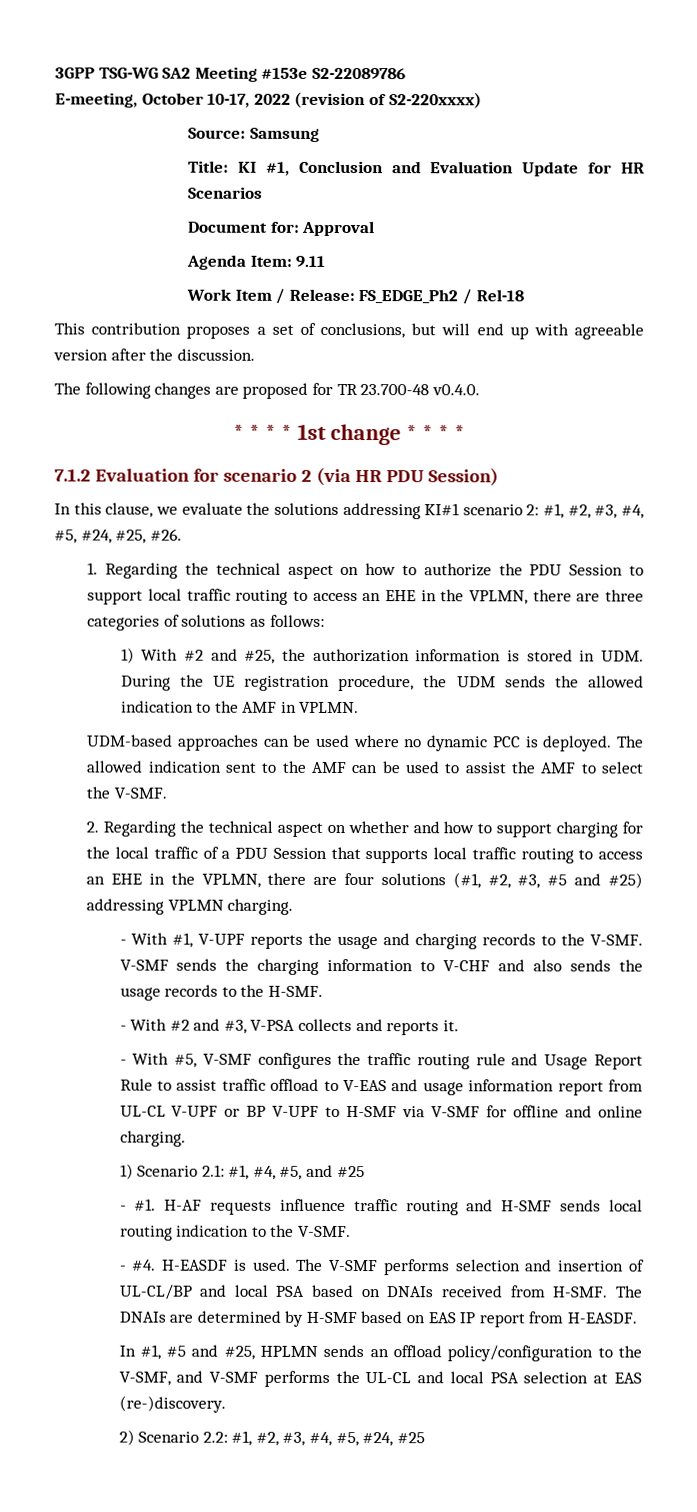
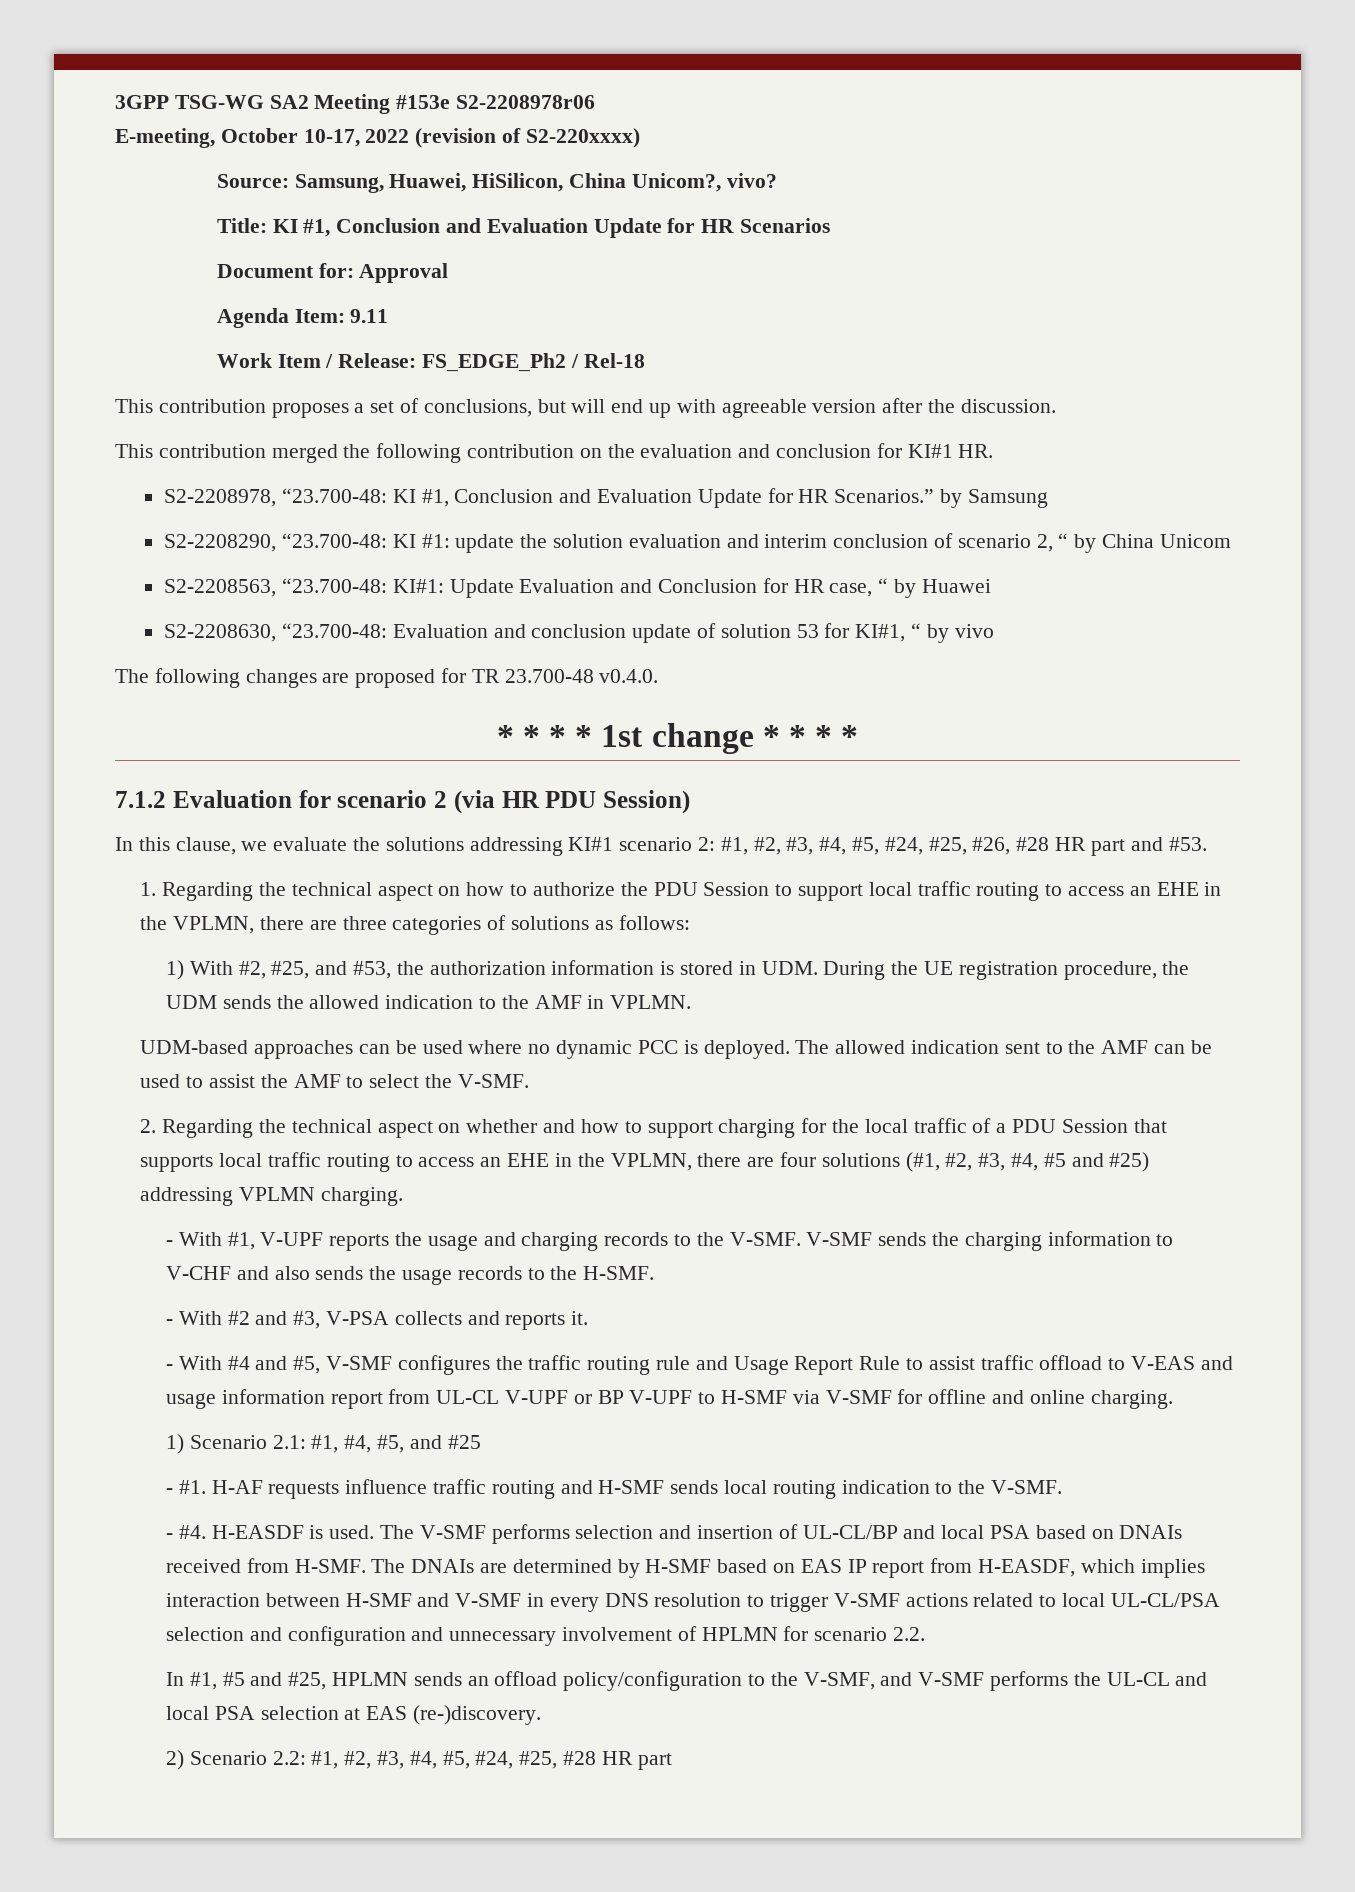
[311,67,406,80] S2-22089786 -> [456,95,596,109] S2-2208978r06
[249,127,320,142] Samsung -> [294,173,777,193] Samsung, Huawei, HiSilicon, China Unicom?, vivo?
(255, 354) none -> [115,443,994,463] [164,488,1048,508] [164,533,1231,553] [164,578,991,598] [164,623,994,643] // This contribution merged the following contribution on the evaluation and conclusion for KI#1 HR. // S2-2208978, “23.700-48: KI #1, Conclusion and Evaluation Update for HR Scenarios.” by Samsung // S2-2208290, “23.700-48: KI #1: update the solution evaluation and interim conclusion of scenario 2, “ by China Unicom // S2-2208563, “23.700-48: KI#1: Update Evaluation and Conclusion for HR case, “ by Huawei // S2-2208630, “23.700-48: Evaluation and conclusion update of solution 53 for KI#1, “ by vivo
[149,528,182,541] #26. -> [972,837,1207,856] #26, #28 HR part and #53.
[183,648,276,664] #2 and #25, -> [238,961,391,979] #2, #25, and #53,
(541, 881) none -> [1010,1153,1038,1171] #4,
(170, 1058) none -> [227,1356,288,1370] #4 and
[567,1312,638,1324] H-EASDF. -> [977,1559,1205,1578] [165,1593,1220,1612] [165,1626,925,1646] H-EASDF, which implies interaction between H-SMF and V-SMF in every DNS resolution to trigger V-SMF actions related to local UL-CL/PSA selection and configuration and unnecessary involvement of HPLMN for scenario 2.2.
[396,1432,425,1444] #25 -> [519,1751,672,1770] #25, #28 HR part

